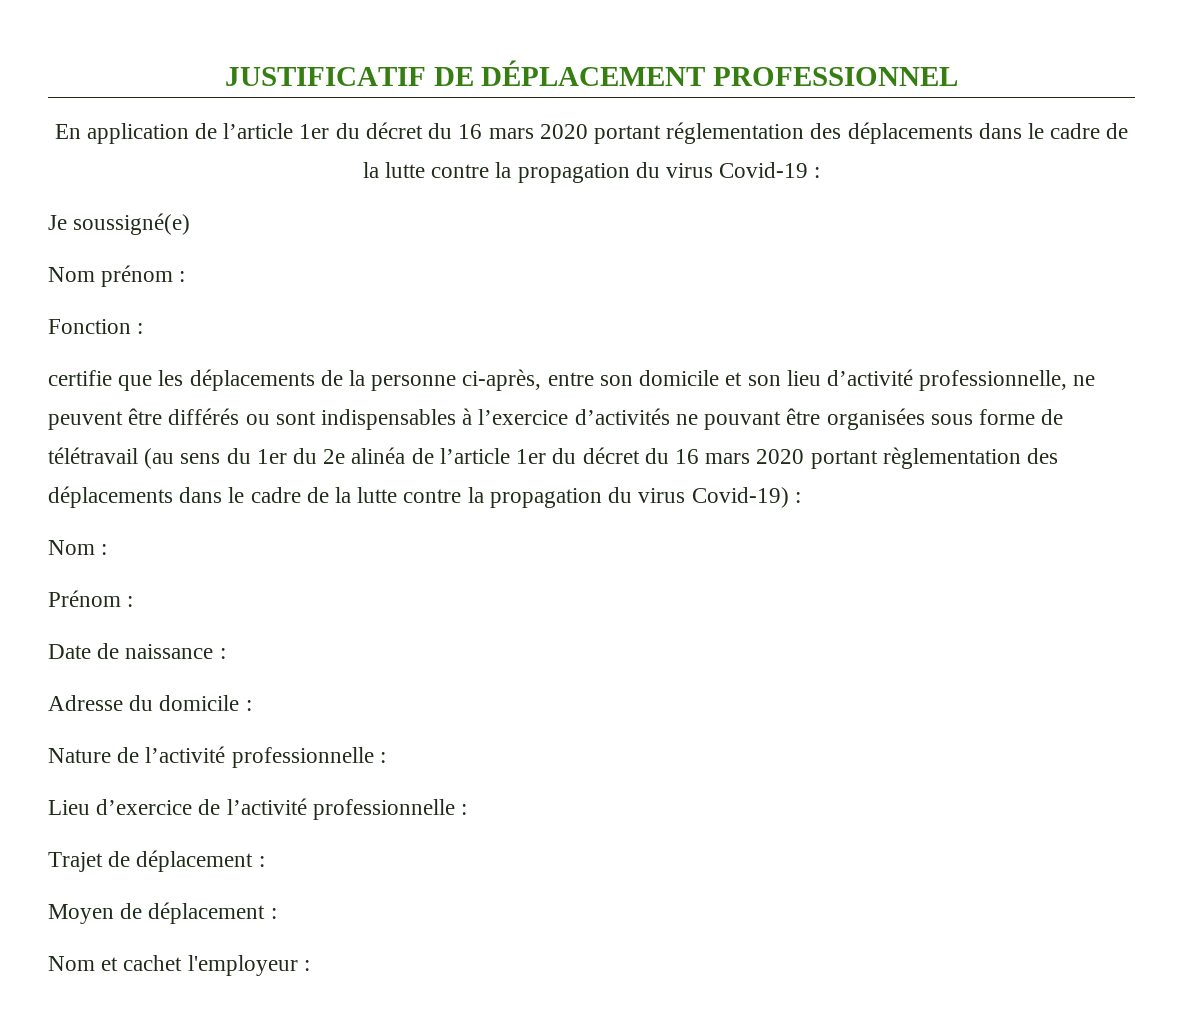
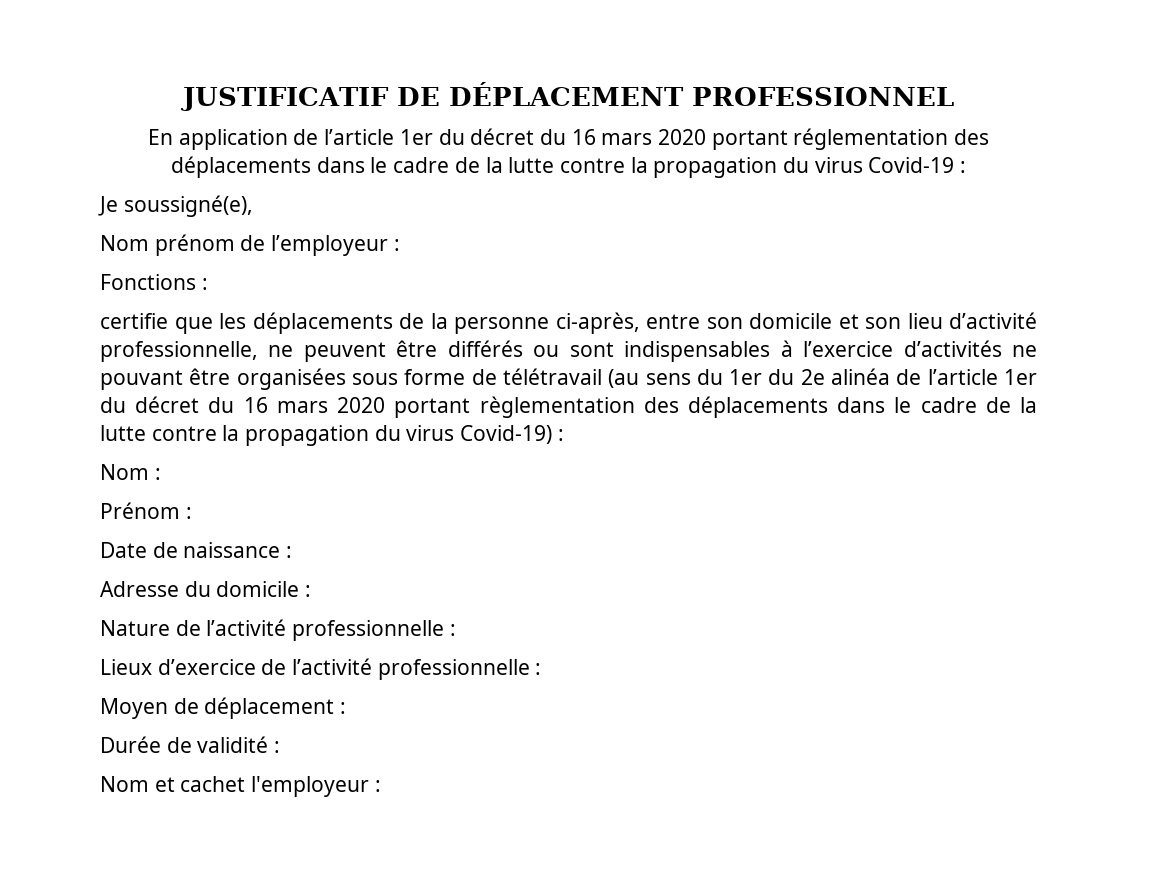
[73,213,191,235] soussigné(e) -> [123,195,253,217] soussigné(e),
[179,271,186,282] [48,319,131,334] : // Fonction -> [240,235,400,256] [100,274,196,290] de l’employeur : // Fonctions
[48,800,90,815] Lieu -> [100,659,152,675] Lieux
[48,850,265,872] // Trajet de déplacement : -> (542, 669) none
(277, 913) none -> [100,736,281,753] // Durée de validité :

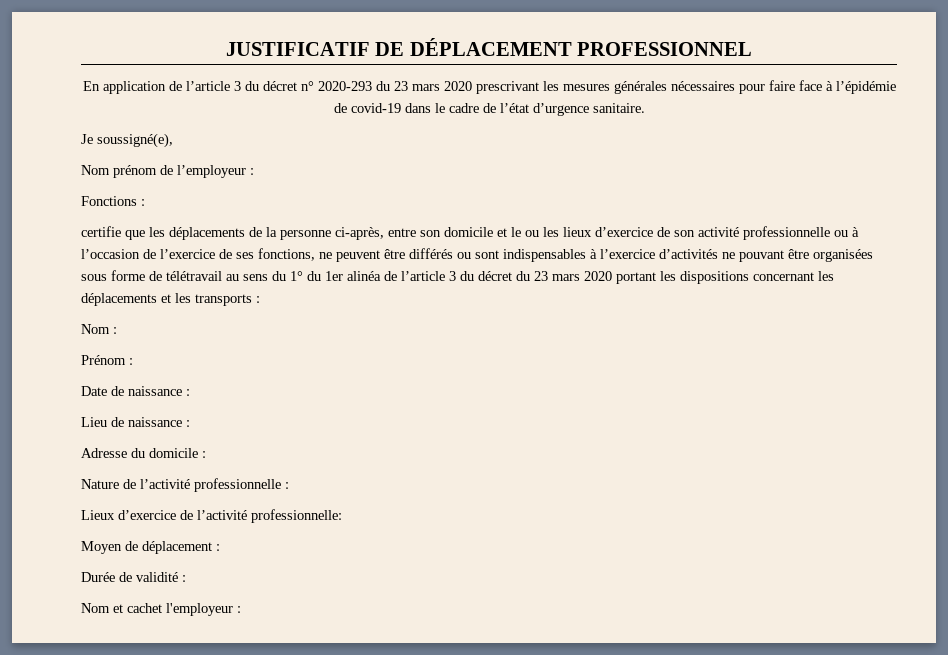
[399,128,989,150] [171,156,966,178] 1er du décret du 16 mars 2020 portant réglementation des déplacements dans le cadre de la lutte contre la propagation du virus Covid-19 : -> [233,80,896,94] [333,103,645,116] 3 du décret n° 2020-293 du 23 mars 2020 prescrivant les mesures générales nécessaires pour faire face à l’épidémie de covid-19 dans le cadre de l’état d’urgence sanitaire.
[865,312,1037,329] [100,341,258,362] son lieu d’activité professionnelle, -> [511,226,859,240] [81,248,315,261] le ou les lieux d’exercice de son activité professionnelle ou à l’occasion de l’exercice de ses fonctions,
[608,369,640,388] (au -> [226,274,239,281] au
[729,369,825,385] 1er du 2e -> [290,271,343,281] 1° du 1er
[1004,369,1037,385] [100,396,1037,418] [100,425,553,446] 1er du décret du 16 mars 2020 portant règlementation des déplacements dans le cadre de la lutte contre la propagation du virus Covid-19) -> [449,271,834,284] [81,293,252,306] 3 du décret du 23 mars 2020 portant les dispositions concernant les déplacements et les transports
(293, 552) none -> [81,417,190,427] // Lieu de naissance :
[377,659,542,680] professionnelle : -> [251,509,342,523] professionnelle:

